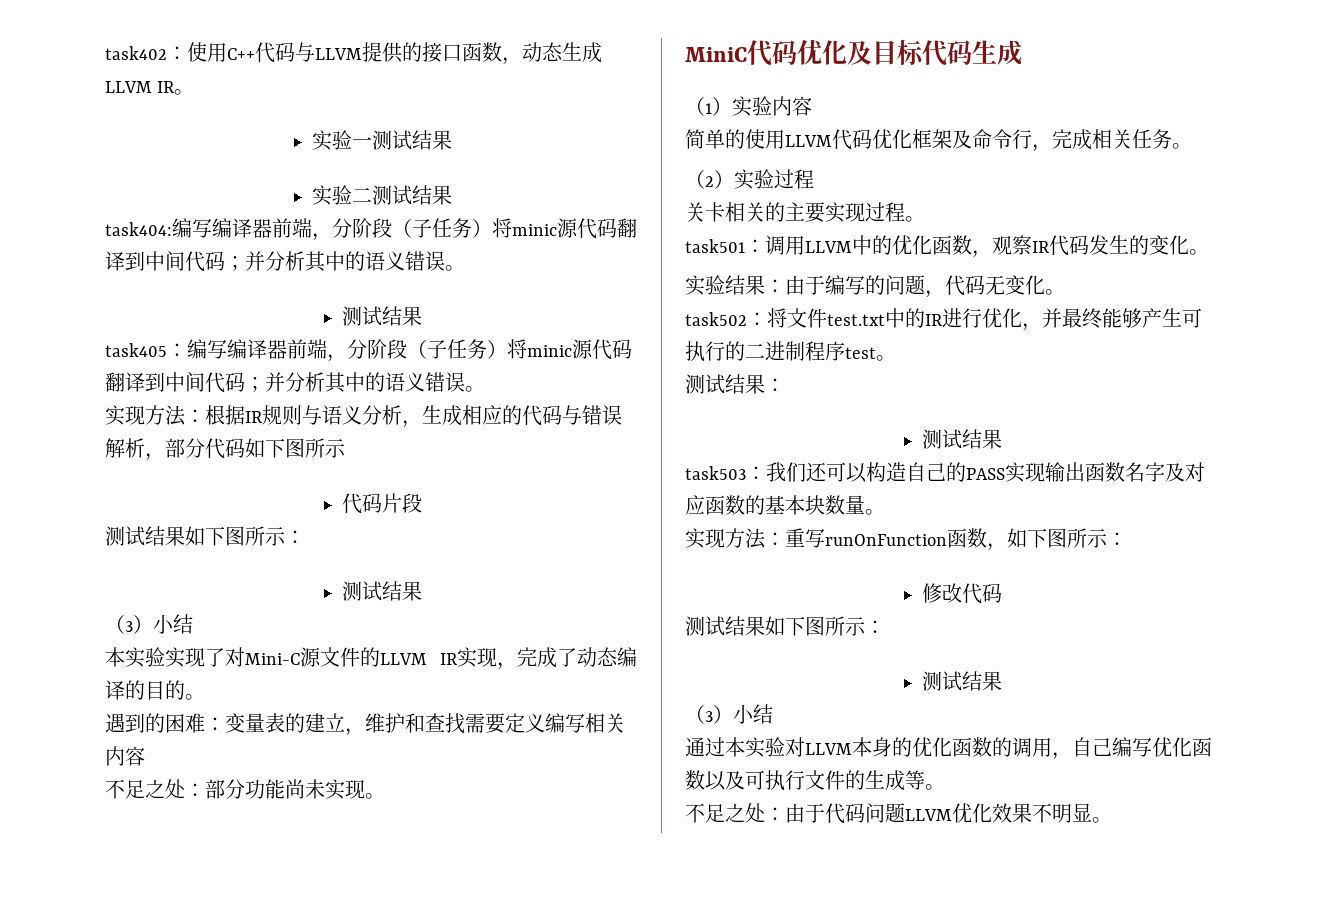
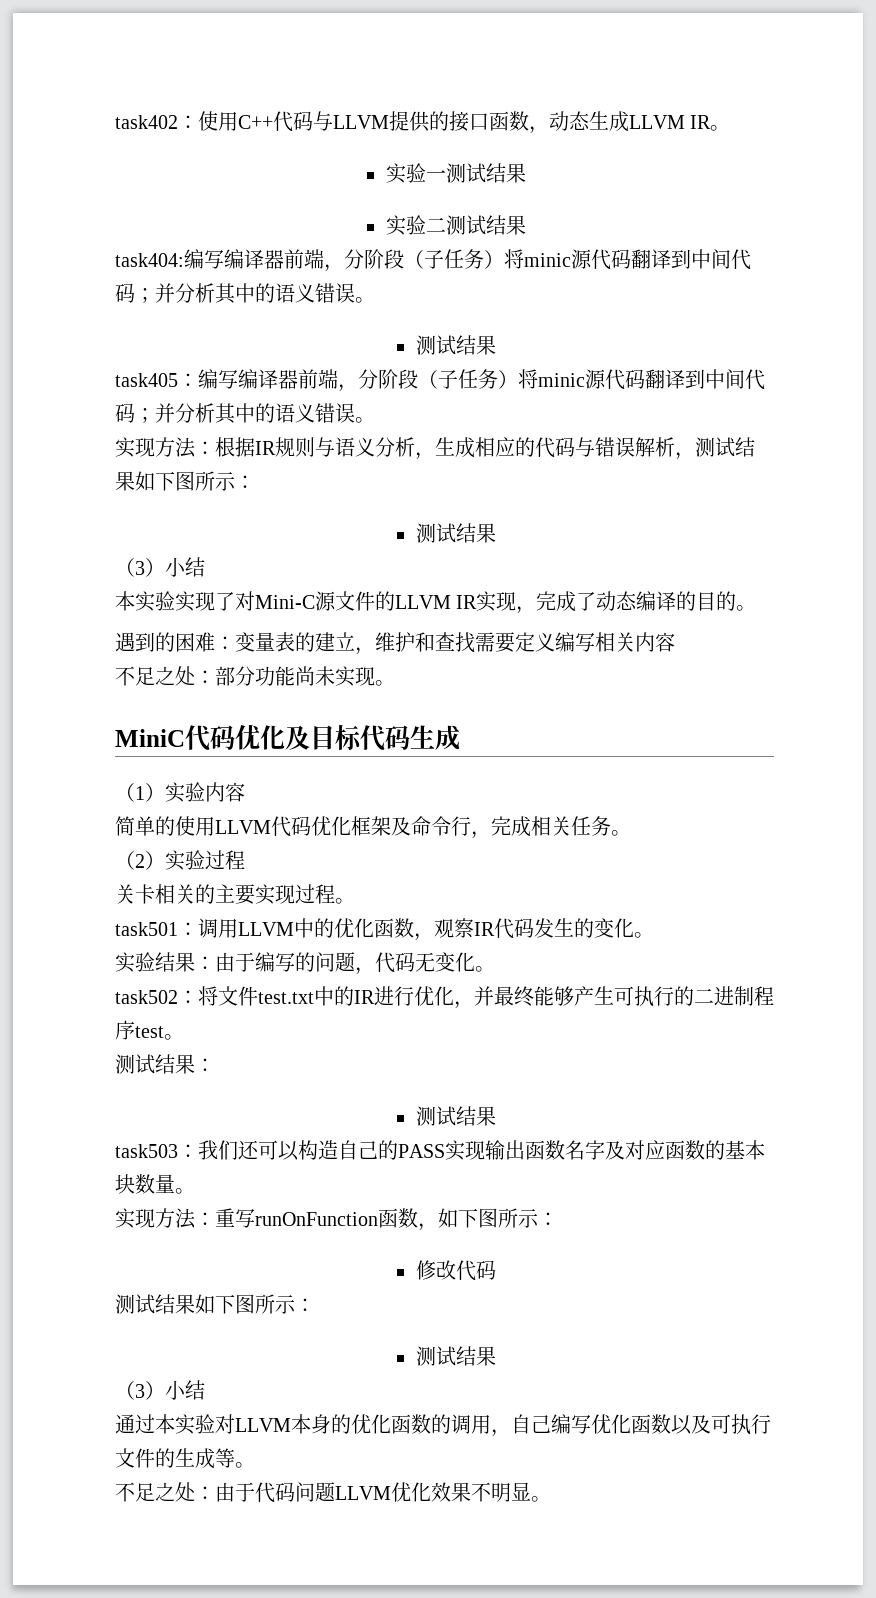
[165,438,346,459] [342,493,422,514] 部分代码如下图所示 // 代码片段 // -> (695, 456) none

